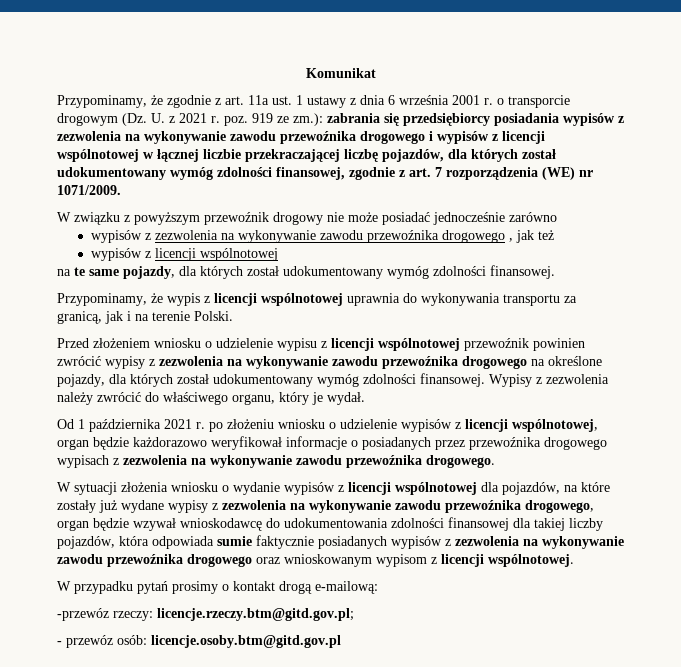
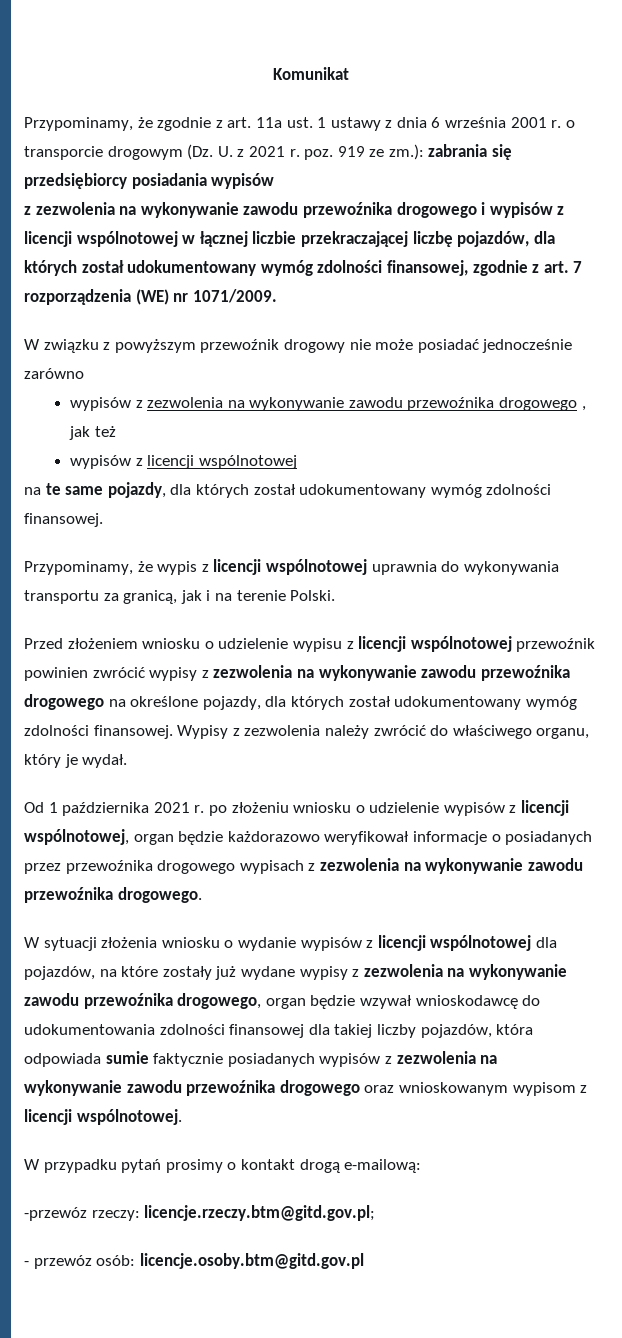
(615, 119) none -> (275, 181) //

